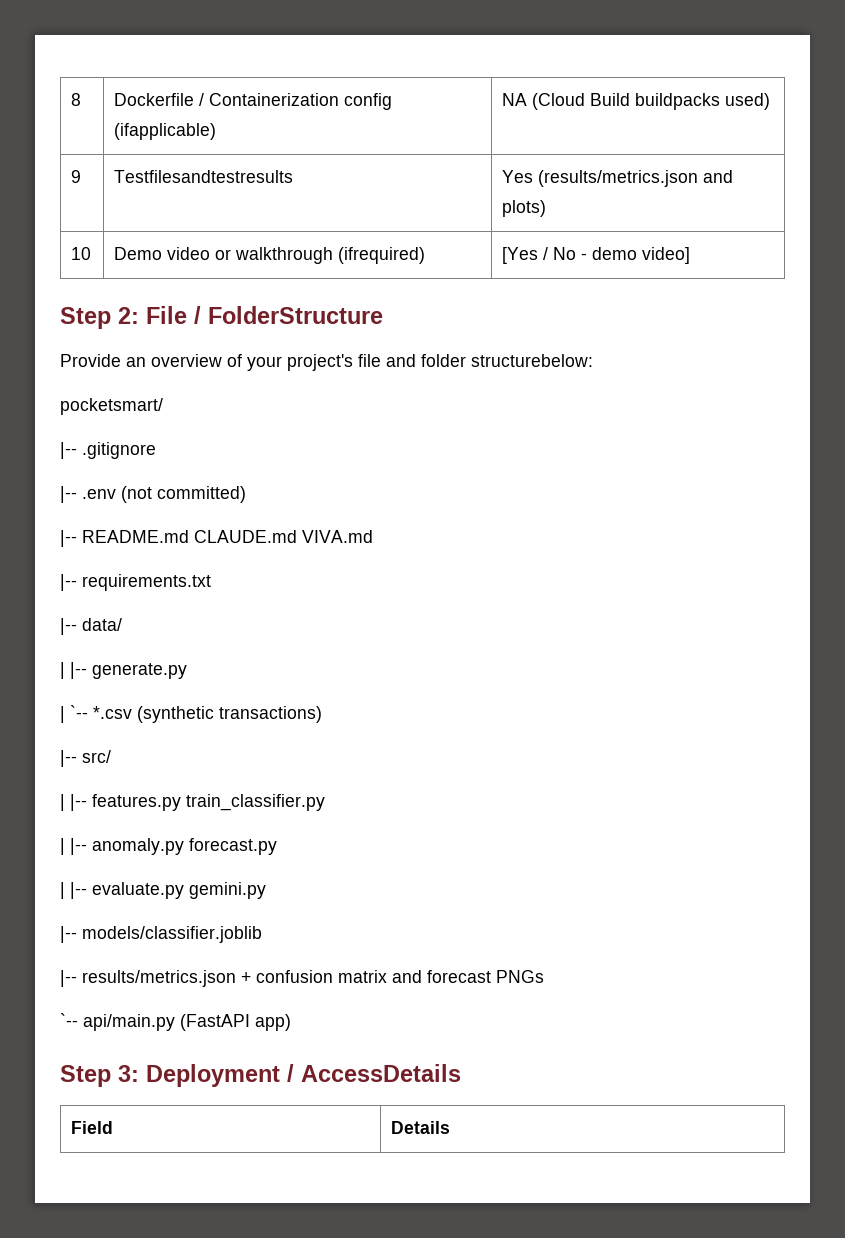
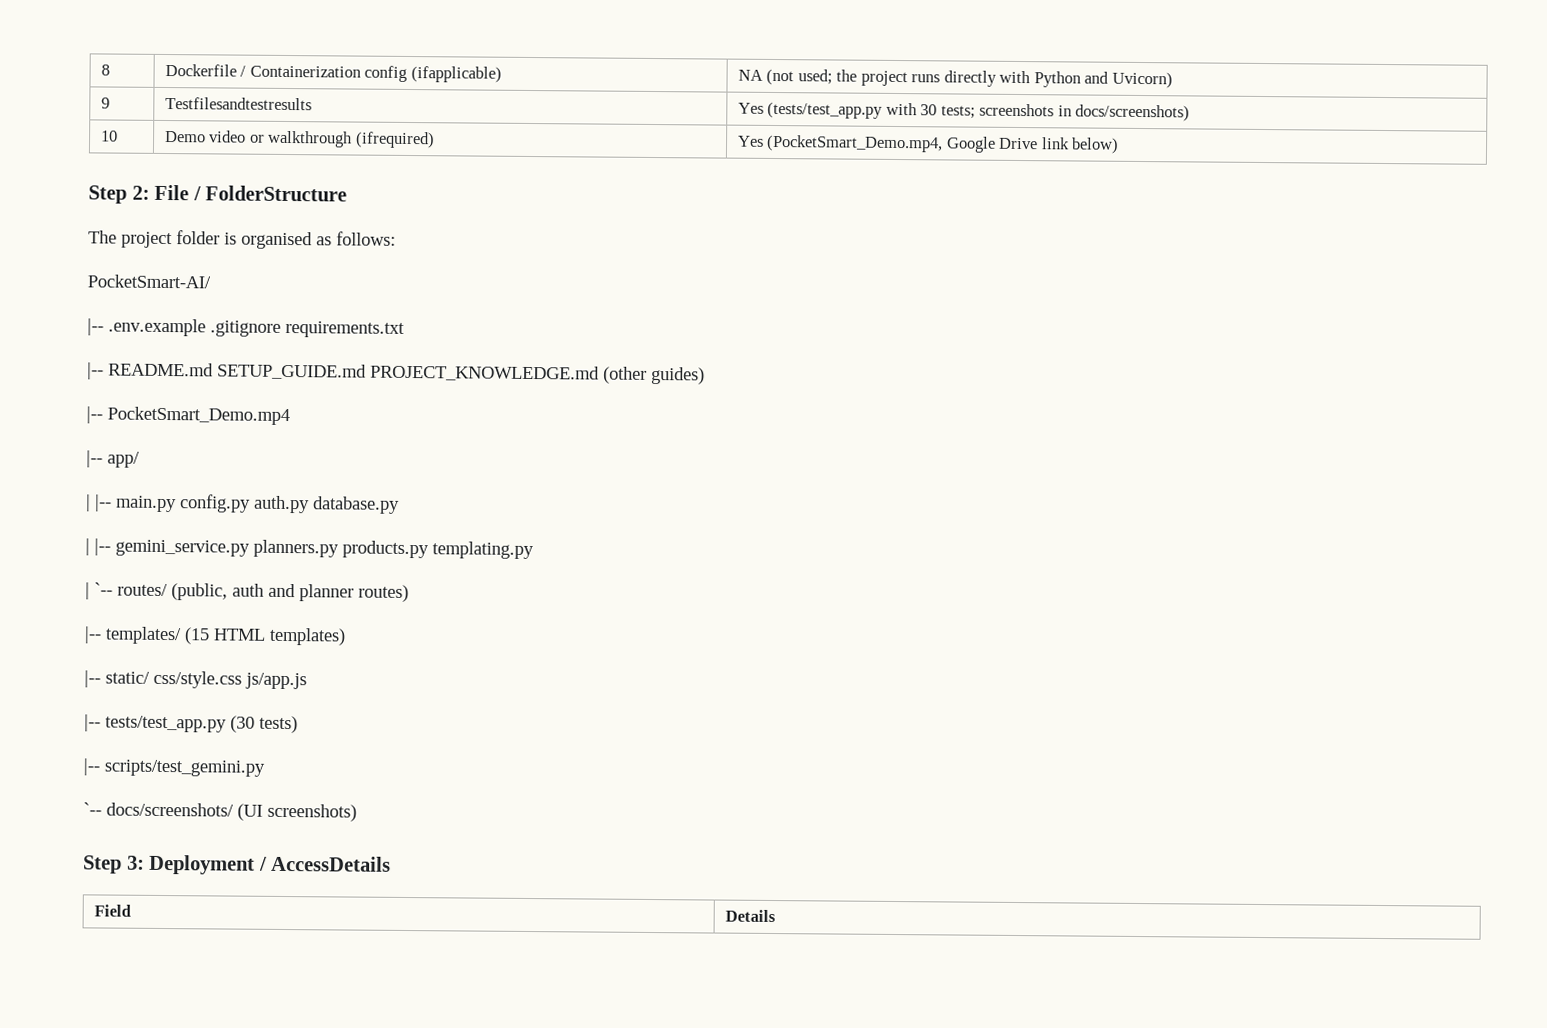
[532,93,771,110] [71,170,82,183] [114,170,294,183] [502,170,734,187] [502,200,547,217] (Cloud Build buildpacks used) // 9 | Testfilesandtestresults | Yes (results/metrics.json and plots) -> [766,68,1173,89] [101,97,111,109] [165,96,313,111] [738,101,1191,122] (not used; the project runs directly with Python and Uvicorn) // 9 | Testfilesandtestresults | Yes (tests/test_app.py with 30 tests; screenshots in docs/screenshots)
[502,247,691,264] [Yes / No - demo video] -> [738,134,1120,154] Yes (PocketSmart_Demo.mp4, Google Drive link below)
[60,354,593,371] [60,398,163,415] [60,442,77,459] Provide an overview of your project's file and folder structurebelow: // pocketsmart/ // |-- -> [88,230,396,250] [87,274,211,289] [87,318,206,337] The project folder is organised as follows: // PocketSmart-AI/ // |-- .env.example
[60,486,246,503] [60,530,373,547] [60,574,211,591] [60,618,122,635] [60,662,187,679] [60,705,322,723] [60,750,111,767] [60,794,325,811] [60,838,277,855] [60,882,266,899] [60,926,262,943] [60,970,544,987] [60,1013,291,1031] // |-- .env (not committed) // |-- README.md CLAUDE.md VIVA.md // |-- requirements.txt // |-- data/ // | |-- generate.py // | `-- *.csv (synthetic transactions) // |-- src/ // | |-- features.py train_classifier.py // | |-- anomaly.py forecast.py // | |-- evaluate.py gemini.py // |-- models/classifier.joblib // |-- results/metrics.json + confusion matrix and forecast PNGs // `-- api/main.py (FastAPI app) -> [285,320,405,338] [87,362,705,385] [86,406,290,426] [86,450,140,468] [85,494,400,514] [85,538,534,560] [85,582,409,603] [84,626,346,646] [84,670,307,690] [84,714,298,734] [83,758,265,777] [83,802,357,822] requirements.txt // |-- README.md SETUP_GUIDE.md PROJECT_KNOWLEDGE.md (other guides) // |-- PocketSmart_Demo.mp4 // |-- app/ // | |-- main.py config.py auth.py database.py // | |-- gemini_service.py planners.py products.py templating.py // | `-- routes/ (public, auth and planner routes) // |-- templates/ (15 HTML templates) // |-- static/ css/style.css js/app.js // |-- tests/test_app.py (30 tests) // |-- scripts/test_gemini.py // `-- docs/screenshots/ (UI screenshots)

